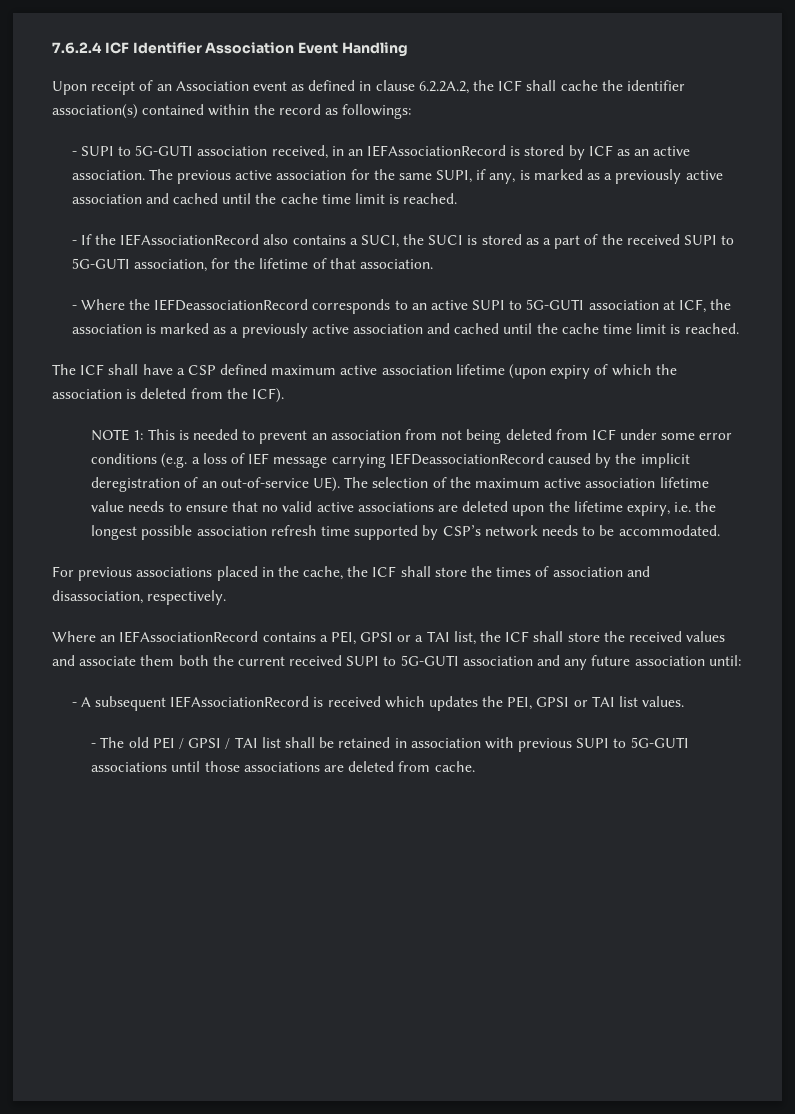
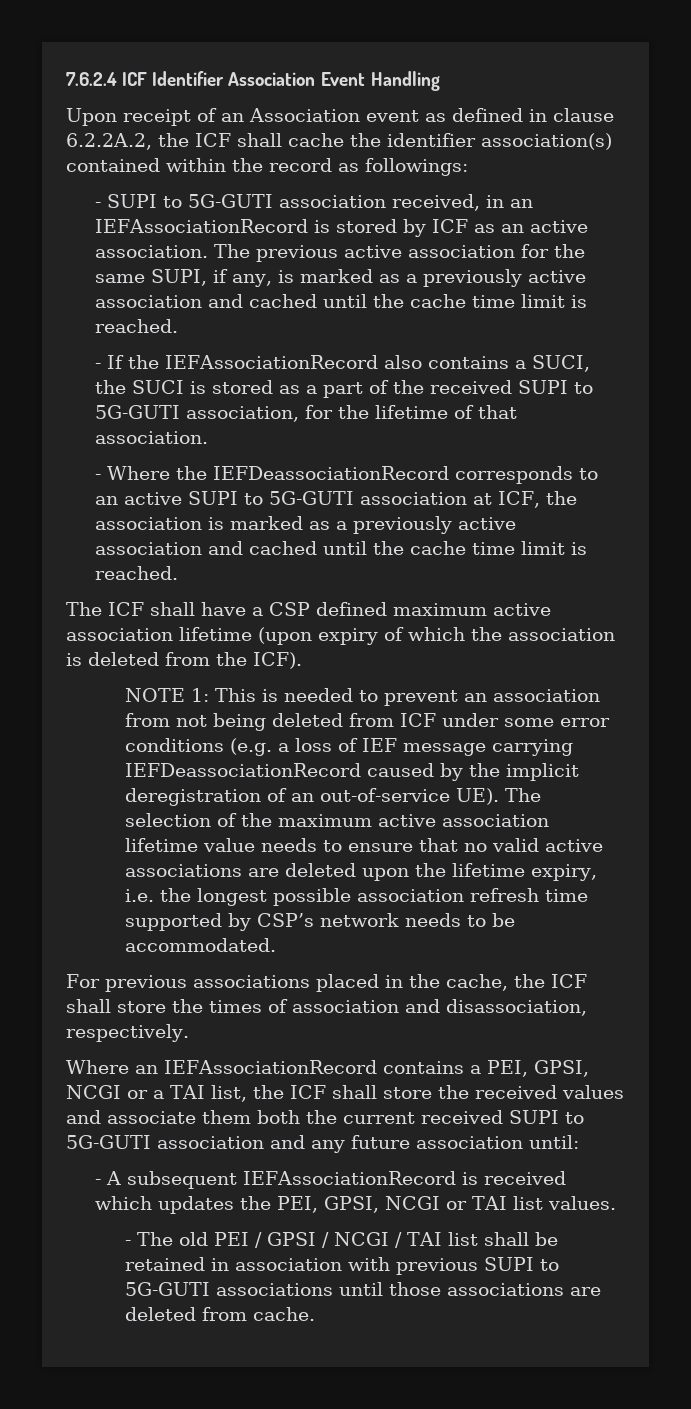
[360,632,394,642] GPSI -> [533,1060,589,1077] [66,1085,121,1099] GPSI, NCGI
[536,697,570,707] GPSI -> [324,1196,441,1213] GPSI, NCGI
(231, 743) none -> [333,1232,402,1248] NCGI /

